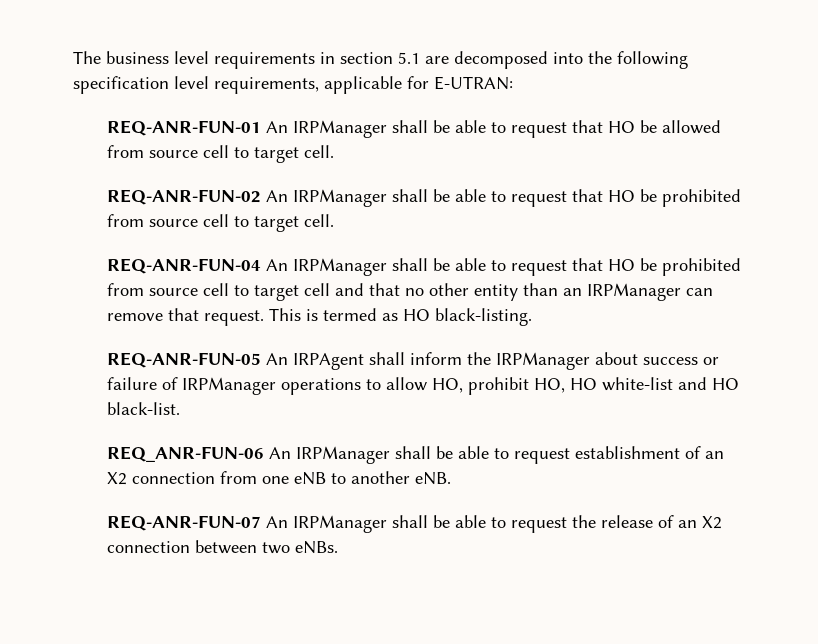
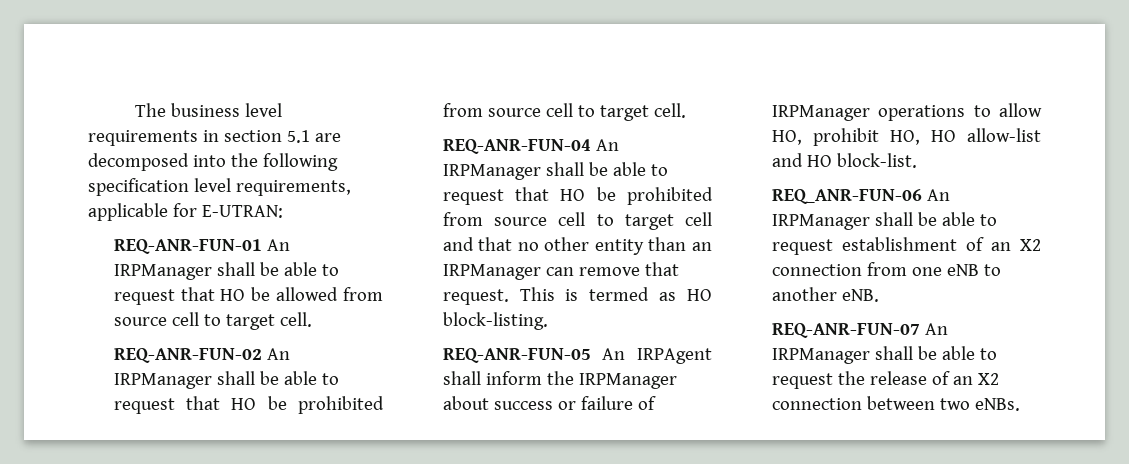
[435,308,533,326] black-listing. -> [442,312,548,330] block-listing.
[602,377,674,391] white-list -> [967,128,1041,142] allow-list
[107,402,181,415] black-list. -> [836,153,917,168] block-list.

